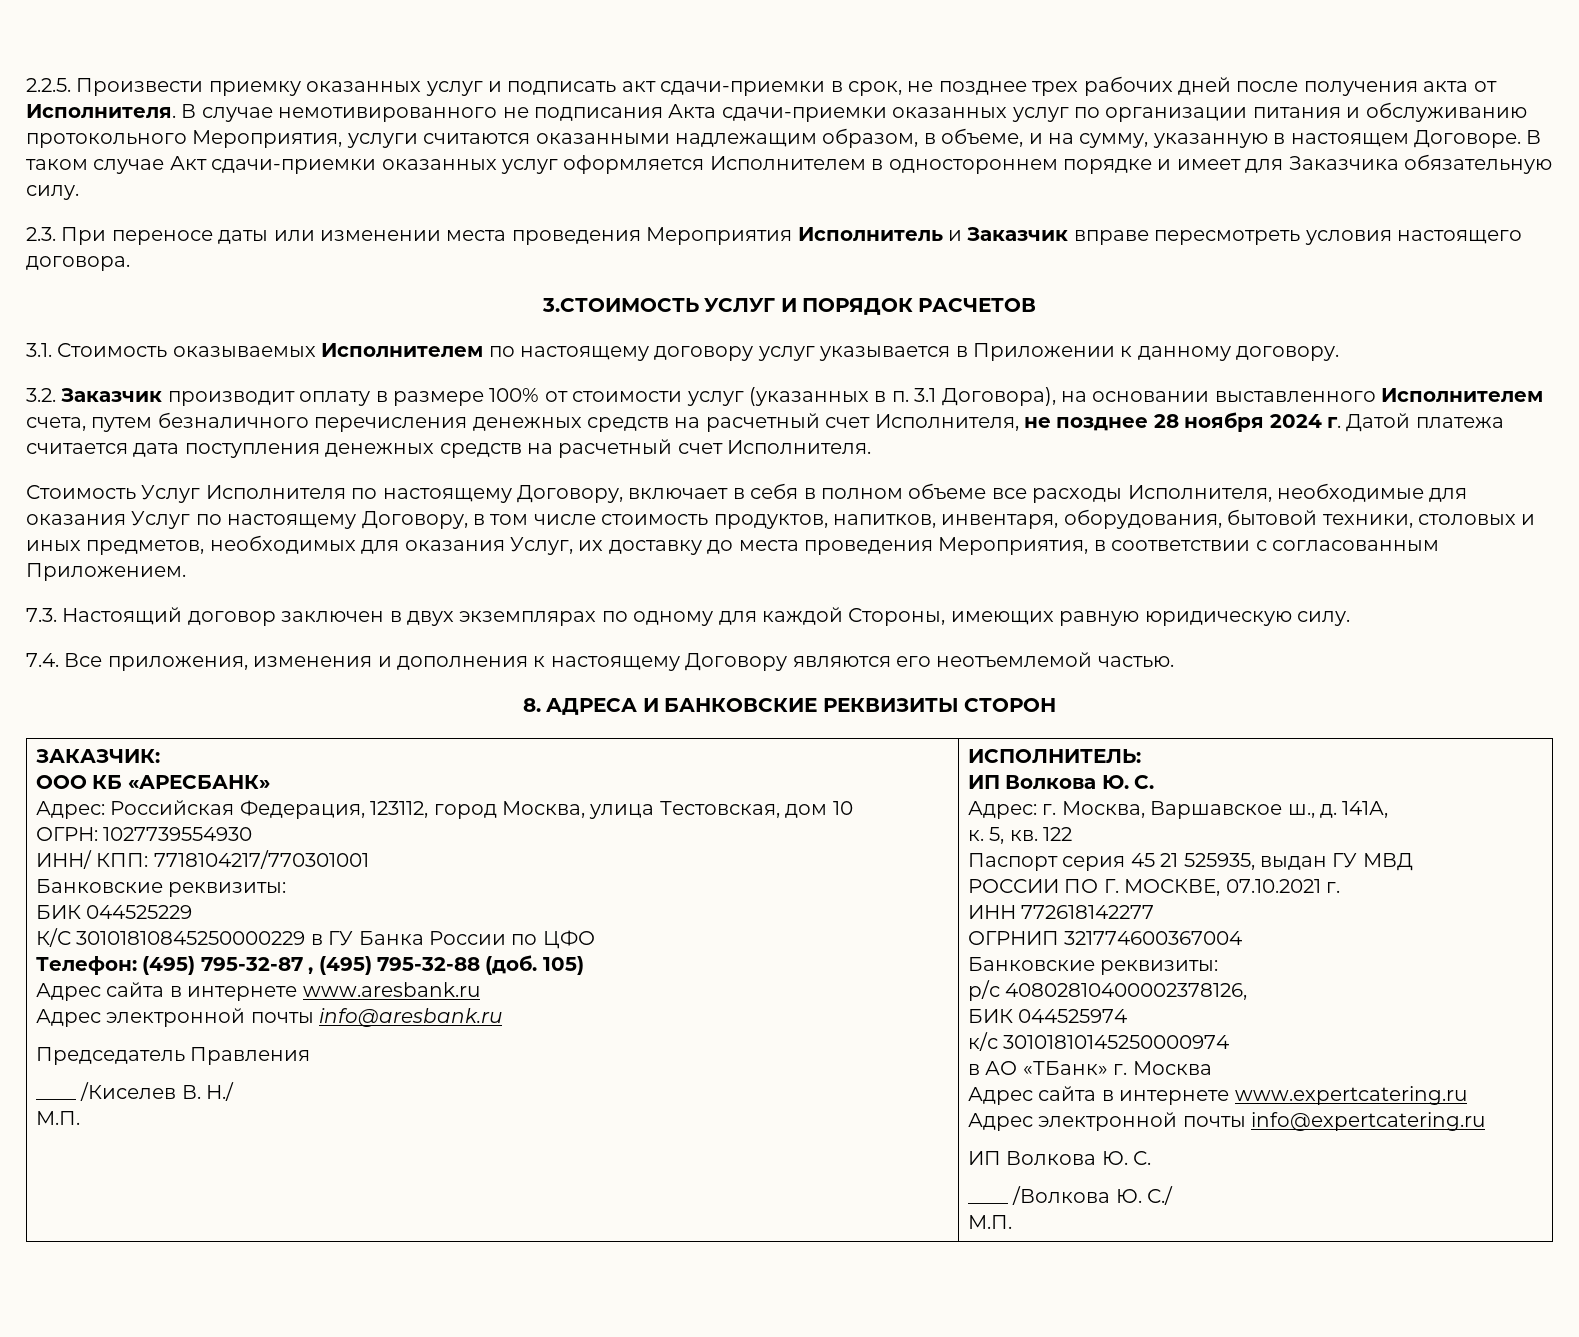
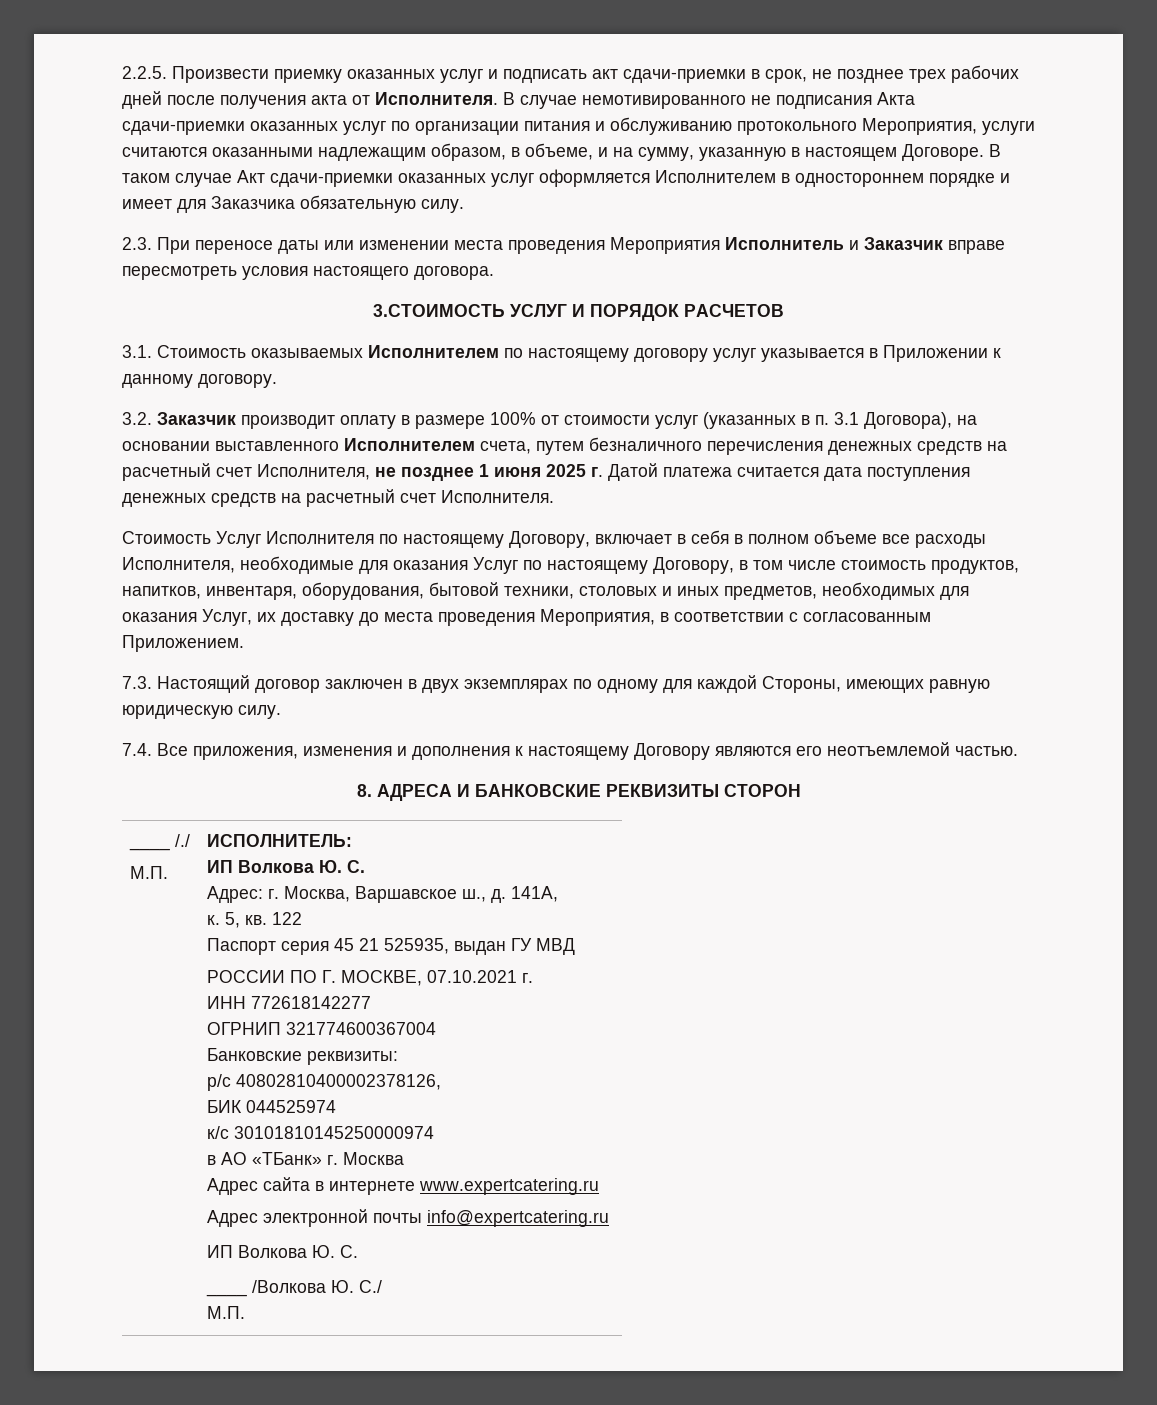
[1153,412,1322,432] 28 ноября 2024 -> [479,464,586,477] 1 июня 2025
[35,749,160,763] [35,775,270,789] [35,800,853,819] [35,827,253,841] [35,850,369,869] [35,879,287,897] [35,905,193,919] [35,928,595,949] [35,955,584,975] [35,982,480,1001] [35,1008,503,1027] [35,1047,311,1065] [35,1082,235,1101] ЗАКАЗЧИК: // ООО КБ «АРЕСБАНК» // Адрес: Российская Федерация, 123112, город Москва, улица Тестовская, дом 10 // ОГРН: 1027739554930 // ИНН/ КПП: 7718104217/770301001 // Банковские реквизиты: // БИК 044525229 // К/С 30101810845250000229 в ГУ Банка России по ЦФО // Телефон: (495) 795-32-87 , (495) 795-32-88 (доб. 105) // Адрес сайта в интернете www.aresbank.ru // Адрес электронной почты info@aresbank.ru // Председатель Правления // ____ /Киселев В. Н./ -> [128,847,170,851] [174,834,190,847] ____ /./

